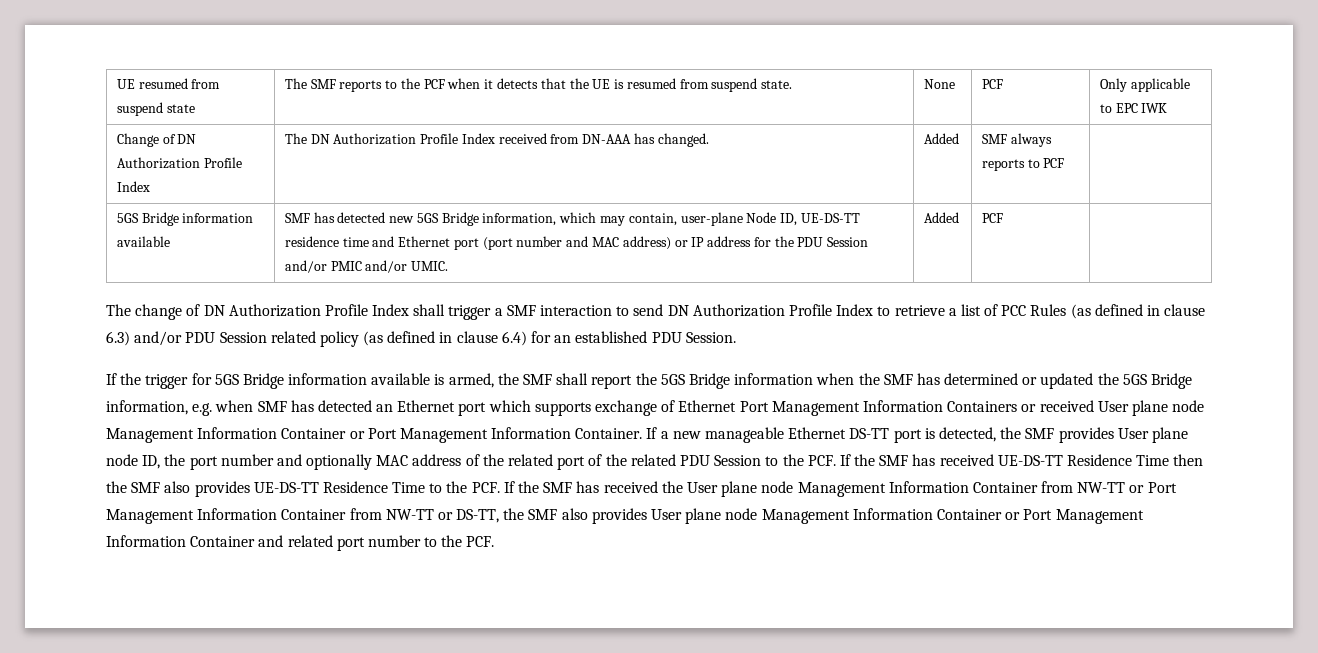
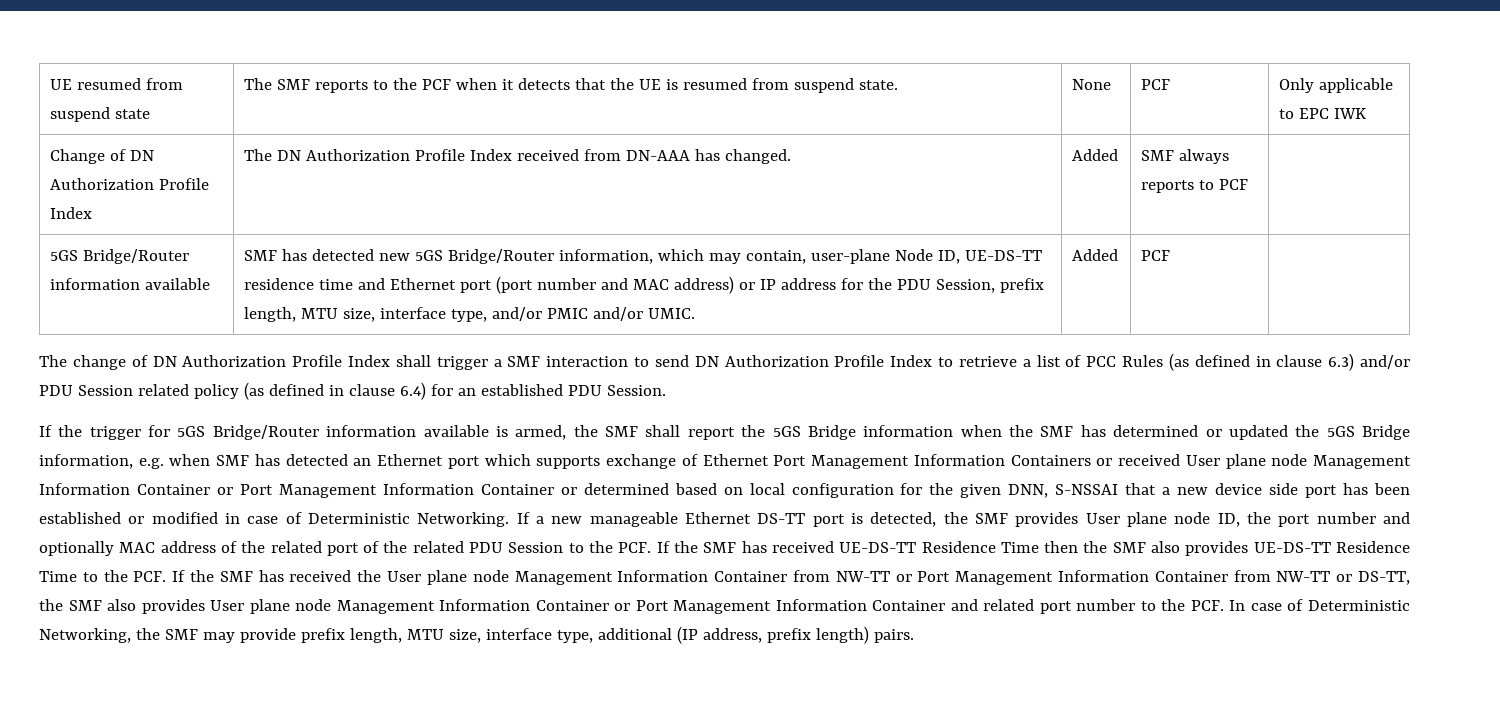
[141,212,179,226] Bridge -> [83,249,190,264] Bridge/Router
[441,212,479,226] Bridge -> [448,249,555,264] Bridge/Router
[827,237,869,247] Session -> [935,278,1044,293] [244,307,488,322] Session, prefix length, MTU size, interface type,
[242,373,284,389] Bridge -> [212,425,319,440] Bridge/Router
[575,428,643,439] Container. -> [480,483,1411,498] [39,512,510,527] Container or determined based on local configuration for the given DNN, S-NSSAI that a new device side port has been established or modified in case of Deterministic Networking.
(495, 541) none -> [1229,599,1410,611] [39,626,914,644] In case of Deterministic Networking, the SMF may provide prefix length, MTU size, interface type, additional (IP address, prefix length) pairs.

